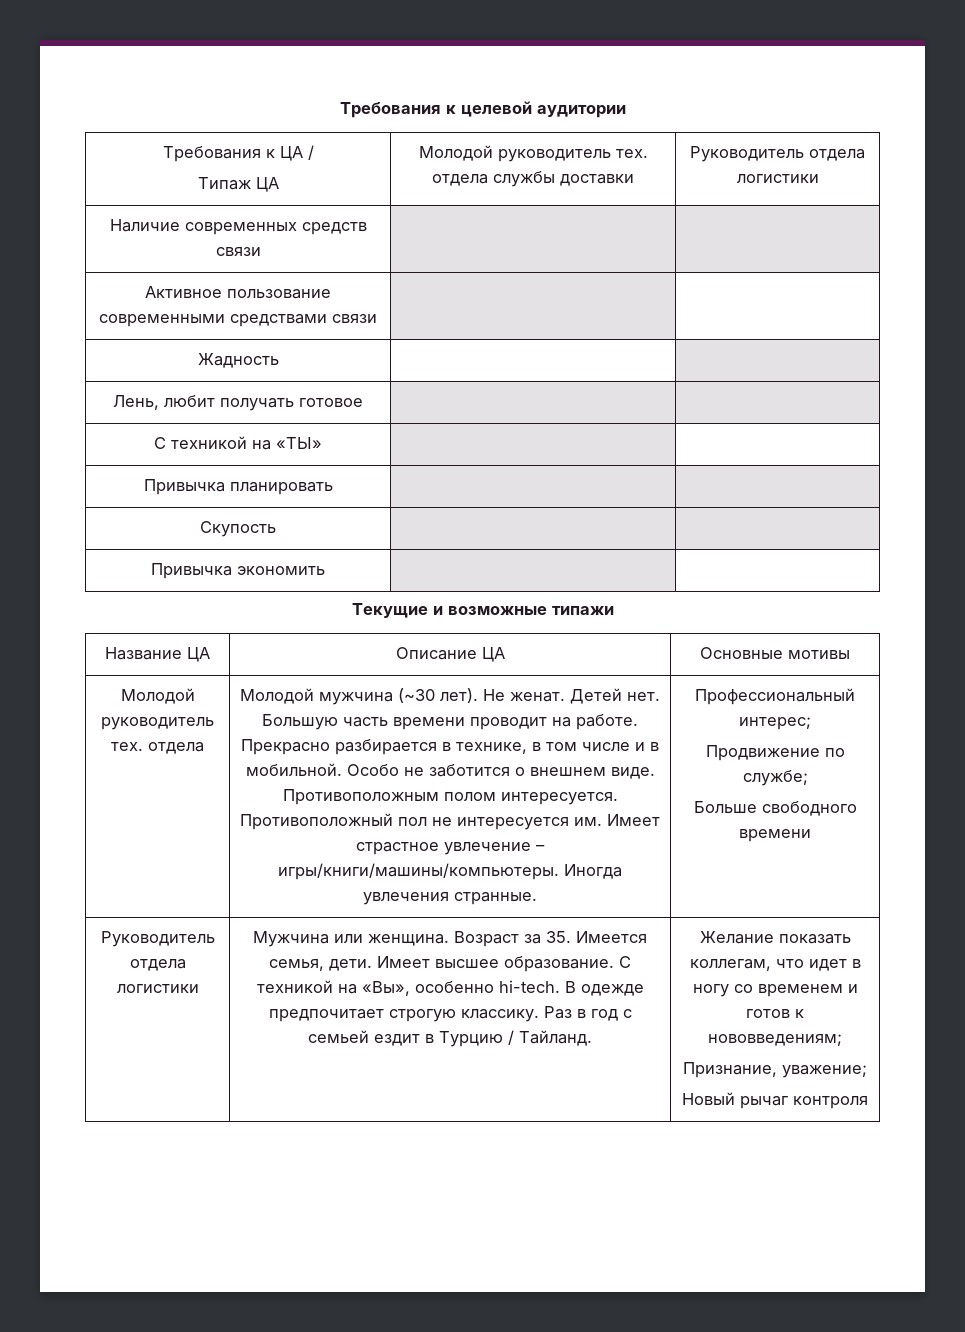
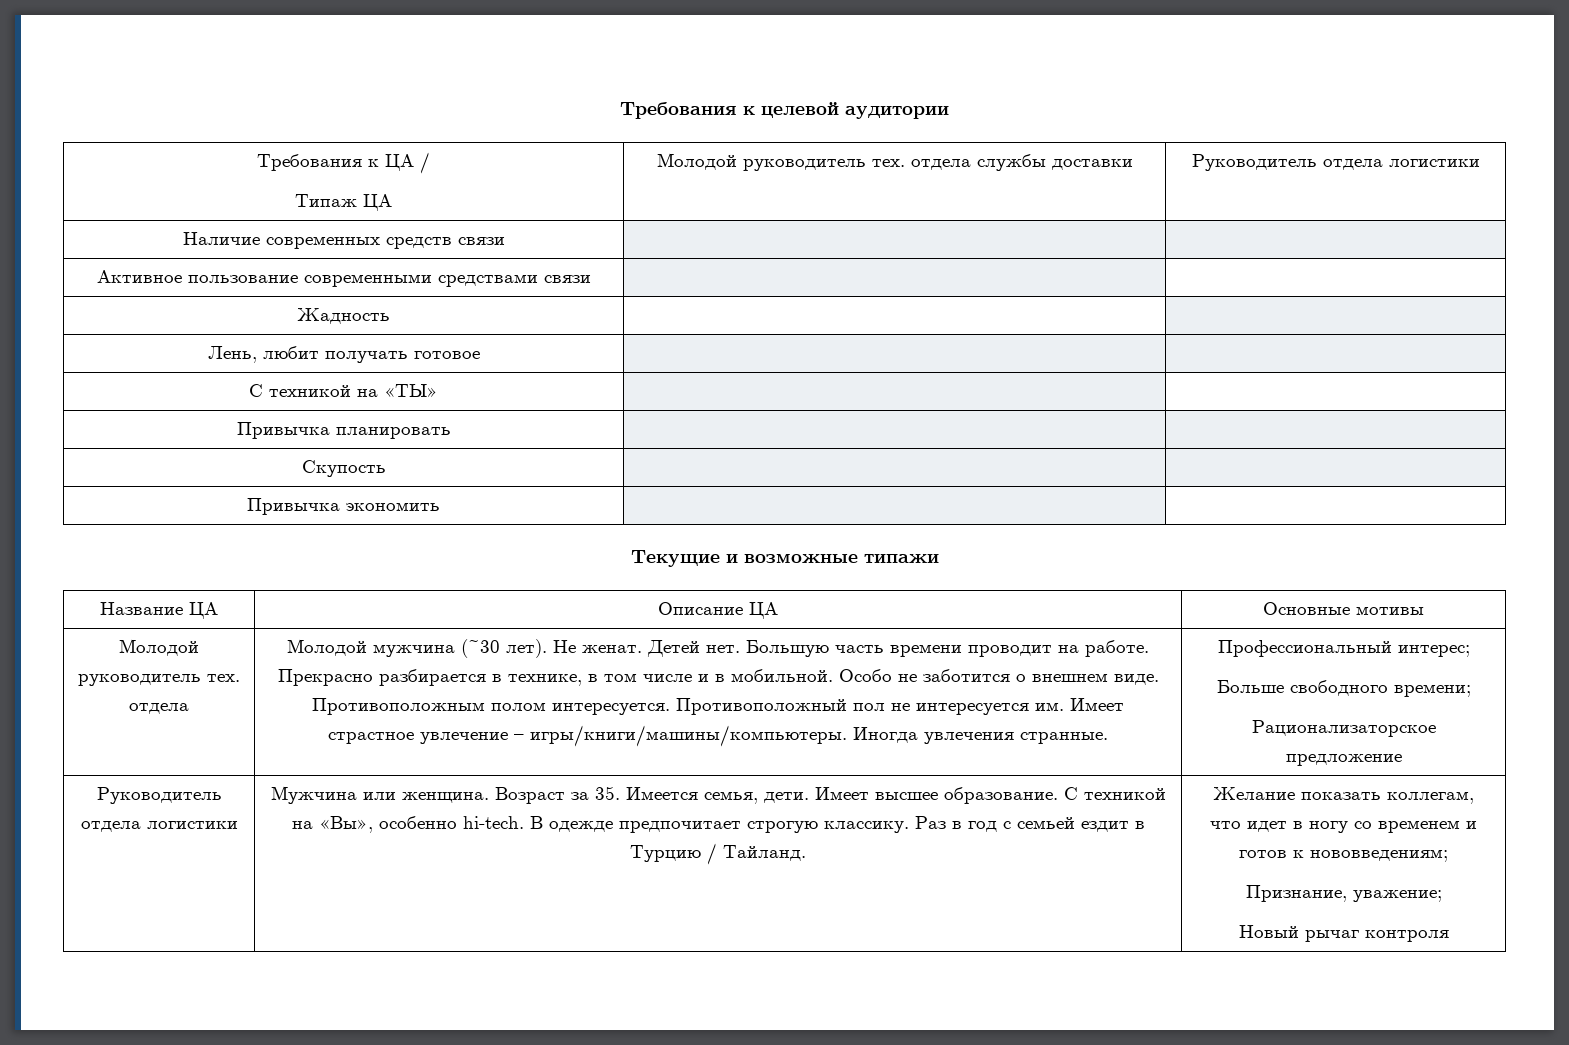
[705,745,845,761] [742,770,808,786] // Продвижение по службе; -> (1470, 651) none
[739,829,811,842] времени -> [1393,684,1471,697] [1251,720,1436,737] [1285,754,1402,766] времени; // Рационализаторское предложение

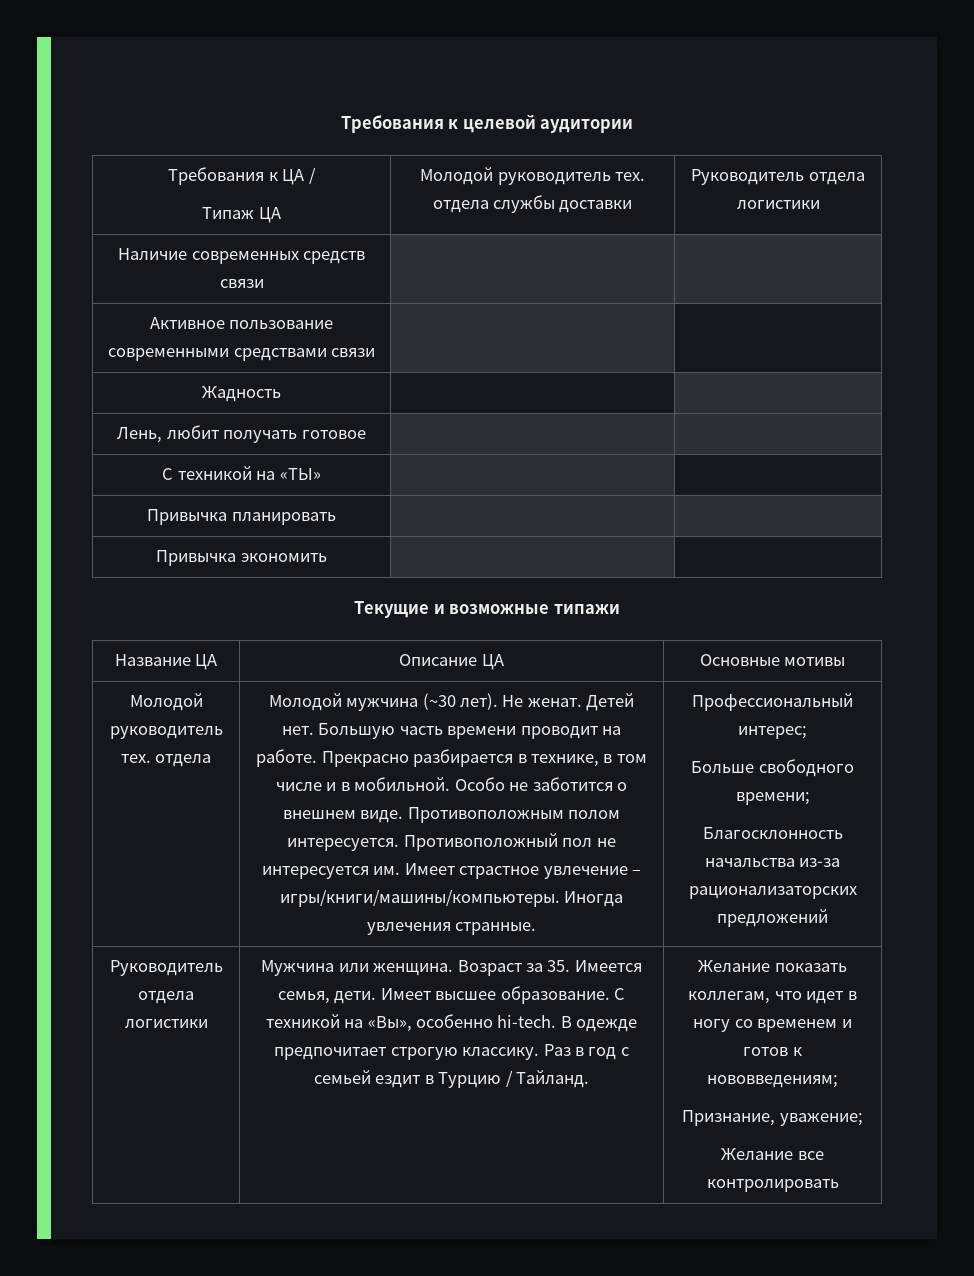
[301,460,386,477] // Скупость | | -> (336, 518) none
[1251,720,1436,737] [1285,754,1402,766] Рационализаторское предложение -> [702,827,843,839] [704,858,841,867] [688,886,857,899] [717,909,828,927] Благосклонность начальства из-за рационализаторских предложений
[1238,925,1449,942] Новый рычаг контроля -> [721,1148,824,1160] [706,1179,839,1192] Желание все контролировать

